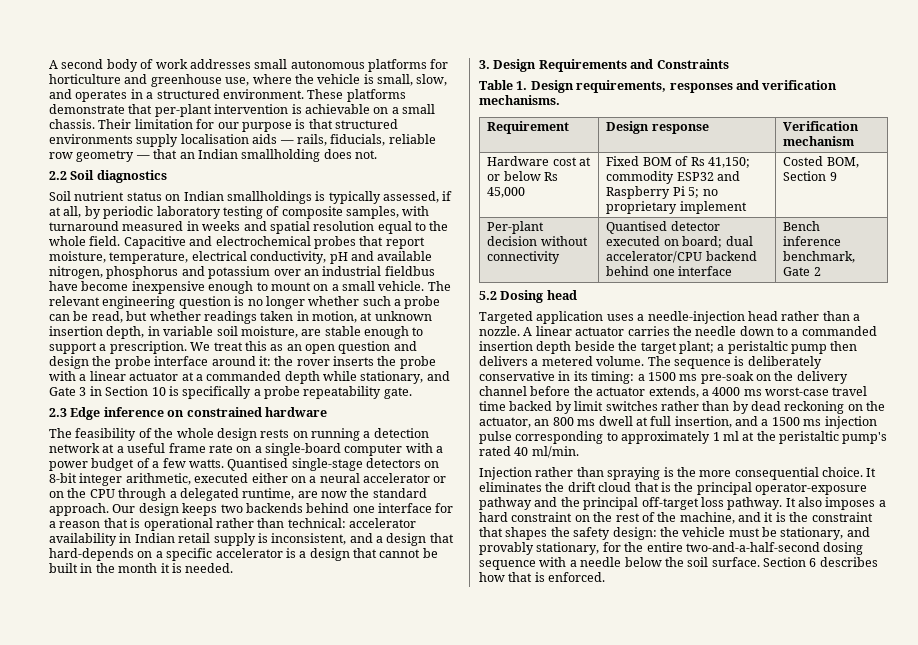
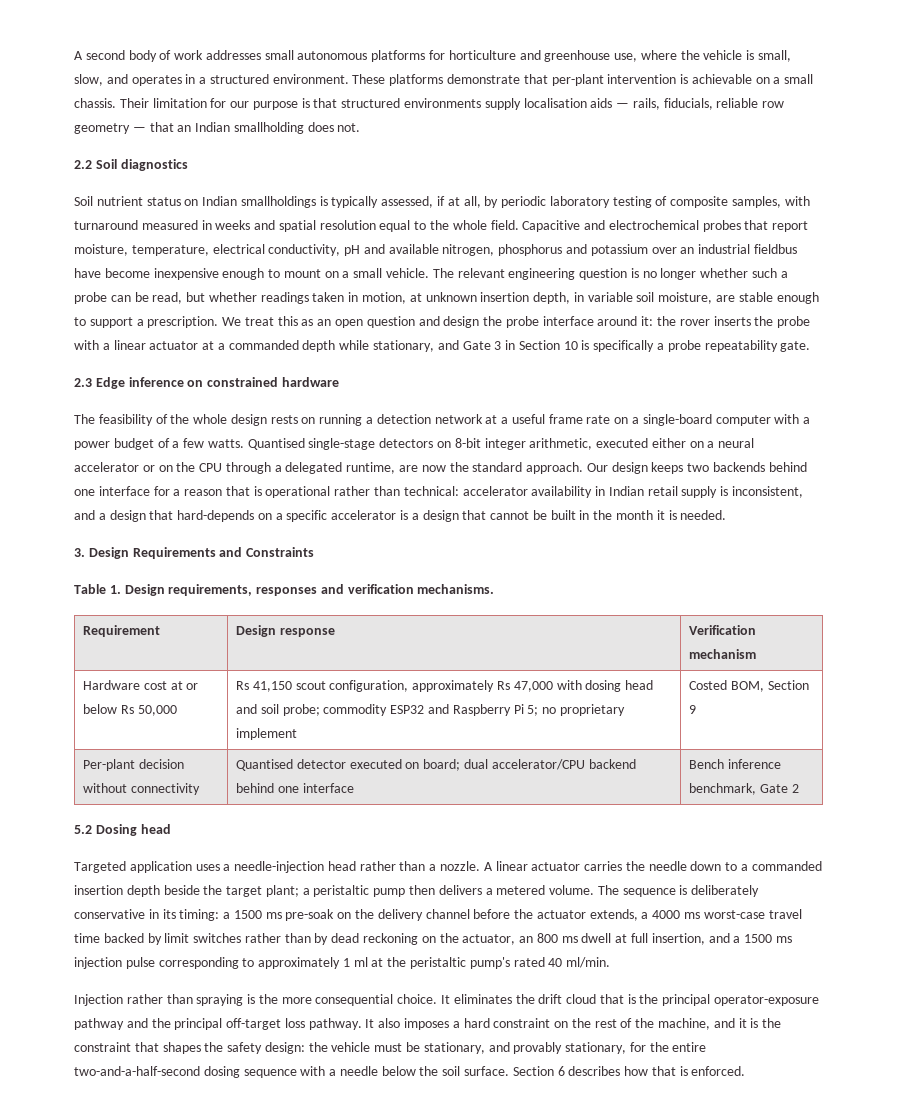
[487,187,526,198] [606,156,750,168] 45,000 | Fixed BOM of Rs 41,150; -> [137,705,177,716] [236,680,654,692] [236,704,320,716] 50,000 | Rs 41,150 scout configuration, approximately Rs 47,000 with dosing head and soil probe;

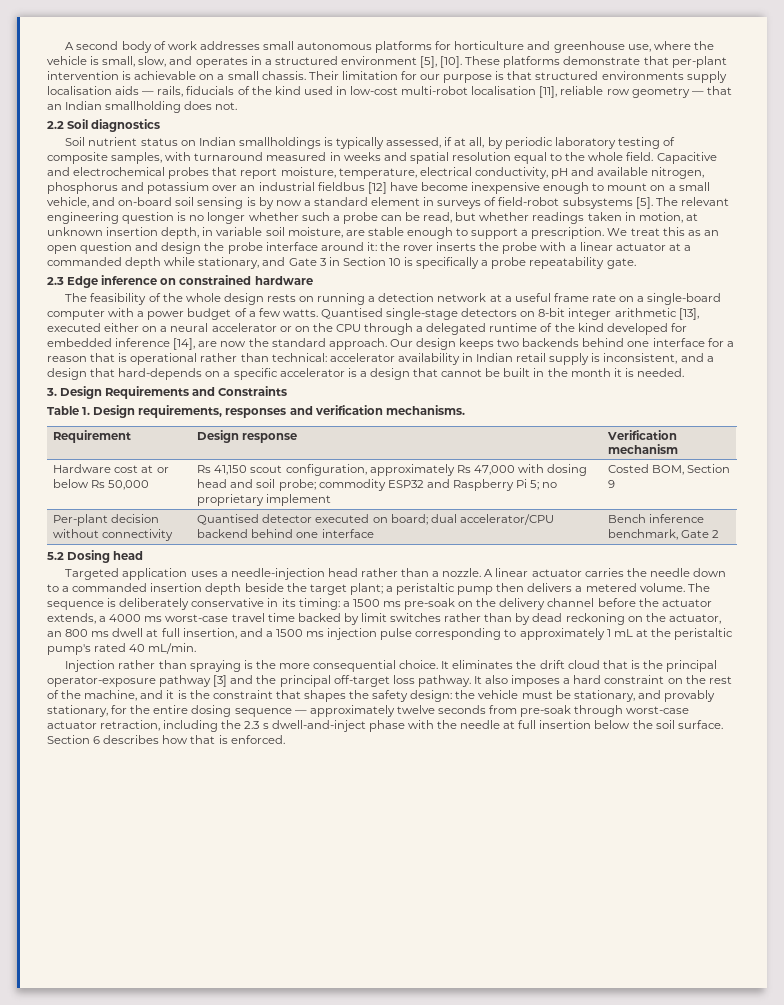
[272,74,349,84] environment. -> [340,56,463,68] environment [5], [10].
[663,98,713,110] fiducials, -> [186,86,558,98] fiducials of the kind used in low-cost multi-robot localisation [11],
(797, 249) none -> [367,182,387,194] [12]
[386,268,430,278] vehicle. -> [47,197,653,209] vehicle, and on-board soil sensing is by now a standard element in surveys of field-robot subsystems [5].
[529,438,593,450] arithmetic, -> [614,308,699,320] arithmetic [13],
[346,462,396,474] runtime, -> [489,323,687,335] [47,338,196,350] runtime of the kind developed for embedded inference [14],
[353,957,368,967] ml -> [613,629,633,637] mL
[566,957,611,968] ml/min. -> [148,643,197,654] mL/min.
(124, 1024) none -> [213,675,228,687] [3]
[74,1066,200,1076] two-and-a-half-second -> (189, 709) none
[300,1066,378,1076] with a needle -> [294,705,690,717] [47,720,592,732] — approximately twelve seconds from pre-soak through worst-case actuator retraction, including the 2.3 s dwell-and-inject phase with the needle at full insertion

